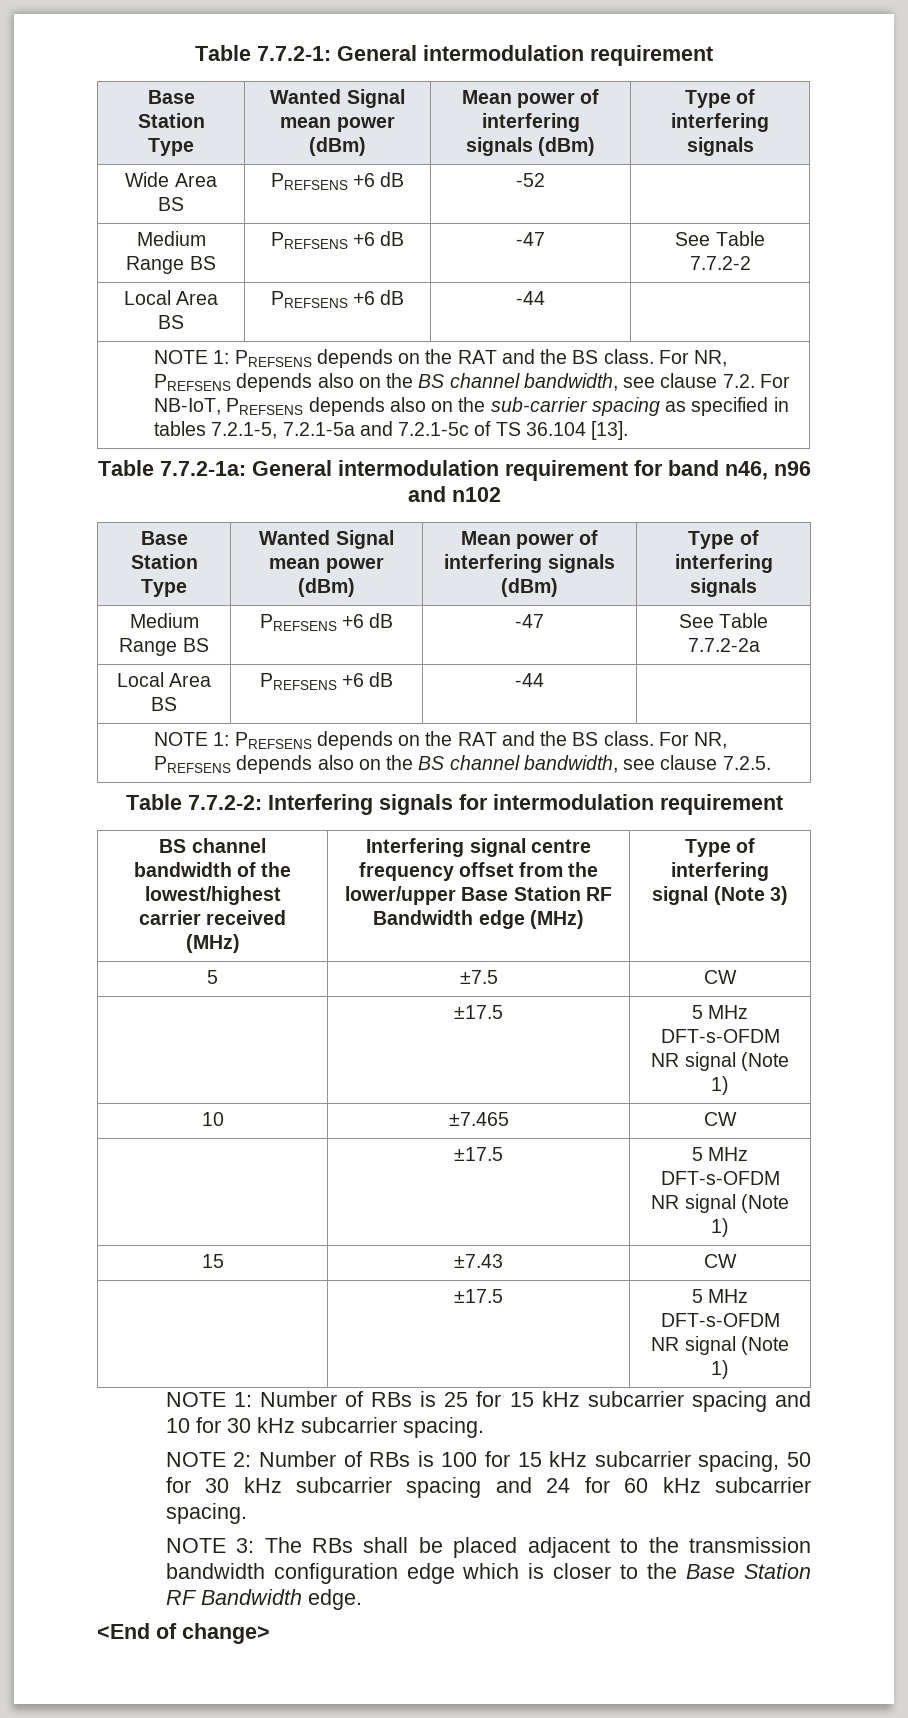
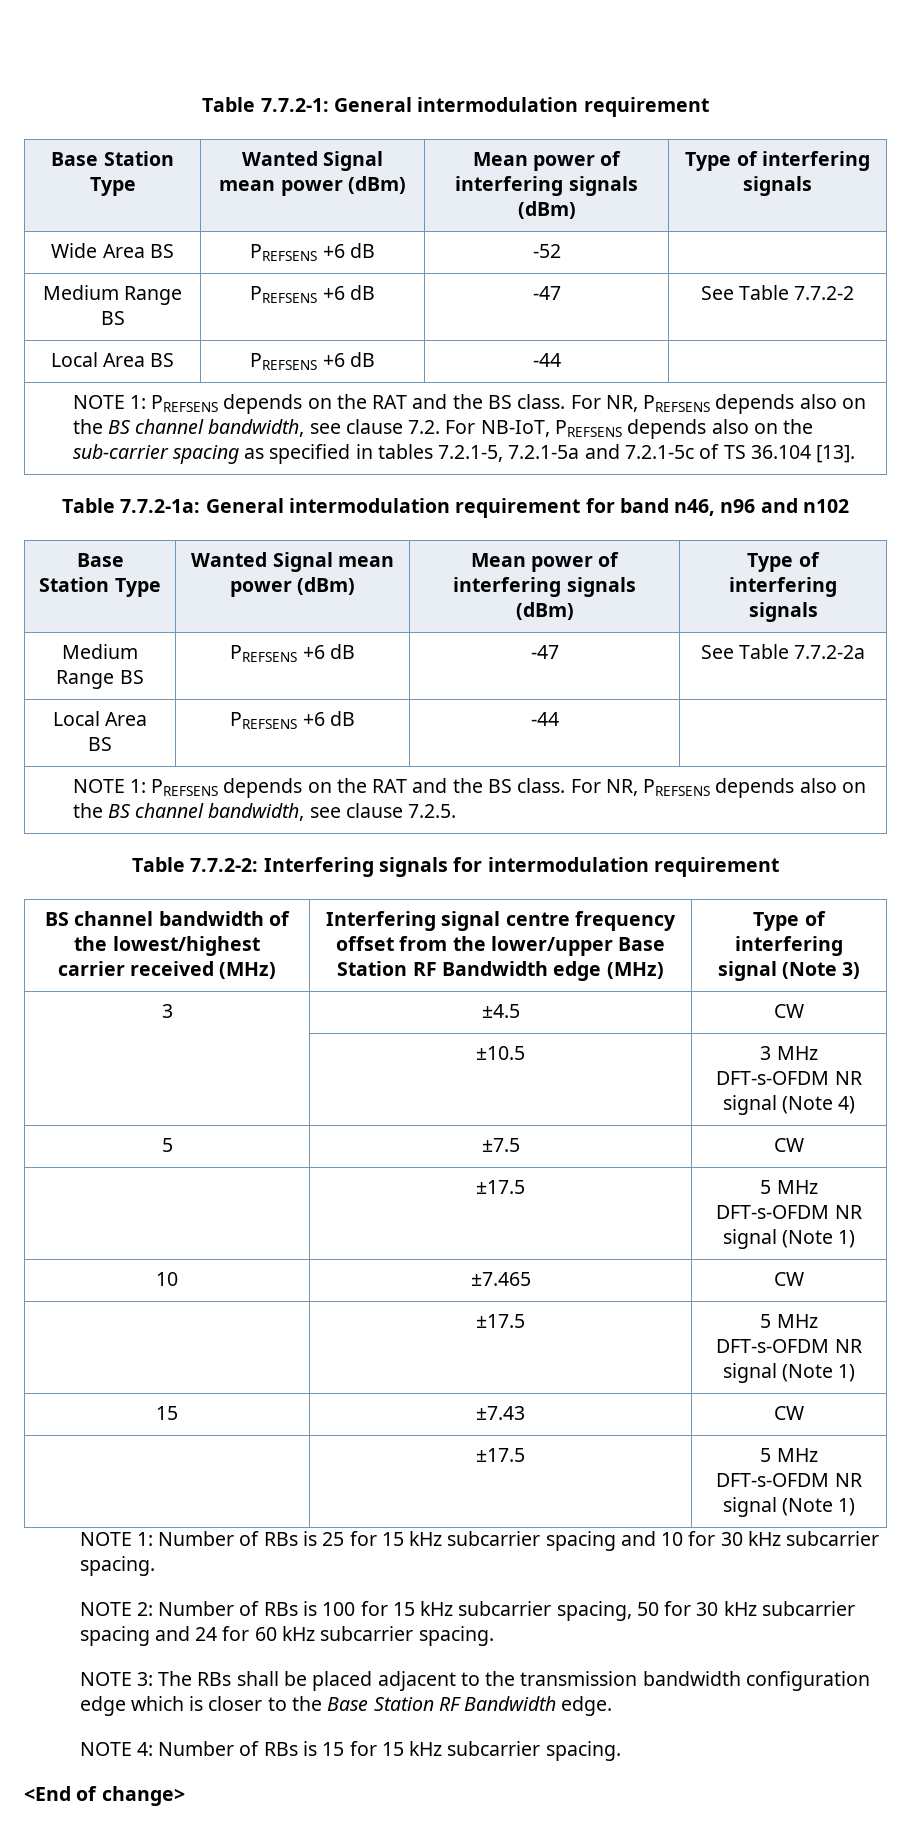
(788, 895) none -> [161,1004,173,1018] [481,1004,520,1018] [774,1004,804,1018] [476,1046,525,1060] [760,1046,818,1060] [716,1071,862,1085] [722,1095,856,1115] // 3 | ±4.5 | CW // | ±10.5 | 3 MHz DFT-s-OFDM NR signal (Note 4)
(362, 1599) none -> [79,1741,621,1761] // NOTE 4: Number of RBs is 15 for 15 kHz subcarrier spacing.

